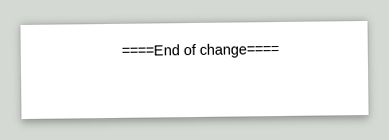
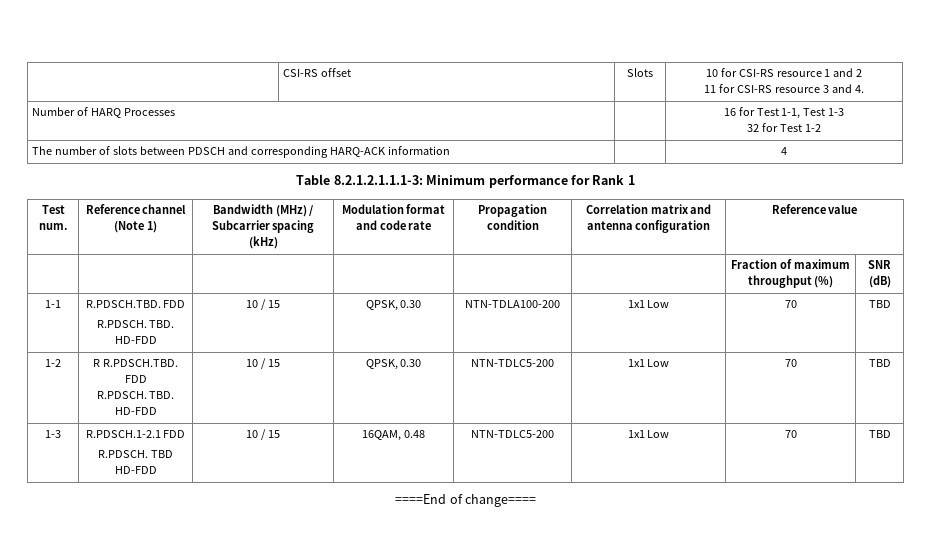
(120, 50) none -> [283,68,352,77] [627,68,653,77] [705,68,863,77] [704,84,864,93] [32,107,176,118] [723,107,845,119] [747,123,821,132] [32,146,451,158] [781,147,787,155] [296,174,635,188] [41,205,65,214] [38,223,68,230] [85,204,187,214] [114,221,157,233] [212,204,314,217] [211,220,315,233] [248,236,278,249] [341,204,446,214] [355,220,432,230] [478,204,547,217] [486,220,539,230] [585,204,712,214] [586,220,711,233] [771,204,858,214] [731,259,850,269] [747,275,834,288] [868,260,891,269] [868,275,891,288] [45,300,61,308] [85,300,186,308] [96,320,175,328] [114,336,157,344] [246,299,280,310] [365,300,422,311] [465,300,560,308] [627,300,670,308] [784,300,797,308] [868,300,891,308] [45,359,61,367] [93,359,178,367] [124,375,147,383] [96,391,175,399] [114,407,157,415] [246,358,280,369] [365,359,422,370] [471,359,554,367] [627,359,670,367] [784,359,797,367] [868,359,891,367] [45,430,61,438] [85,430,186,438] [98,450,173,458] [114,466,157,474] [246,429,280,440] [362,430,425,441] [471,430,554,438] [627,430,670,438] [784,430,797,438] [868,430,891,438] | CSI-RS offset | Slots | 10 for CSI-RS resource 1 and 2 // 11 for CSI-RS resource 3 and 4. // Number of HARQ Processes | | 16 for Test 1-1, Test 1-3 // 32 for Test 1-2 // The number of slots between PDSCH and corresponding HARQ-ACK information | | 4 // Table 8.2.1.2.1.1.1-3: Minimum performance for Rank 1 // Test num. | Reference channel (Note 1) | Bandwidth (MHz) / Subcarrier spacing (kHz) | Modulation format and code rate | Propagation condition | Correlation matrix and antenna configuration | Reference value // | | | | | | Fraction of maximum throughput (%) | SNR (dB) // 1-1 | R.PDSCH.TBD. FDD // R.PDSCH. TBD. HD-FDD | 10 / 15 | QPSK, 0.30 | NTN-TDLA100-200 | 1x1 Low | 70 | TBD // 1-2 | R R.PDSCH.TBD. FDD // R.PDSCH. TBD. HD-FDD | 10 / 15 | QPSK, 0.30 | NTN-TDLC5-200 | 1x1 Low | 70 | TBD // 1-3 | R.PDSCH.1-2.1 FDD // R.PDSCH. TBD HD-FDD | 10 / 15 | 16QAM, 0.48 | NTN-TDLC5-200 | 1x1 Low | 70 | TBD //

